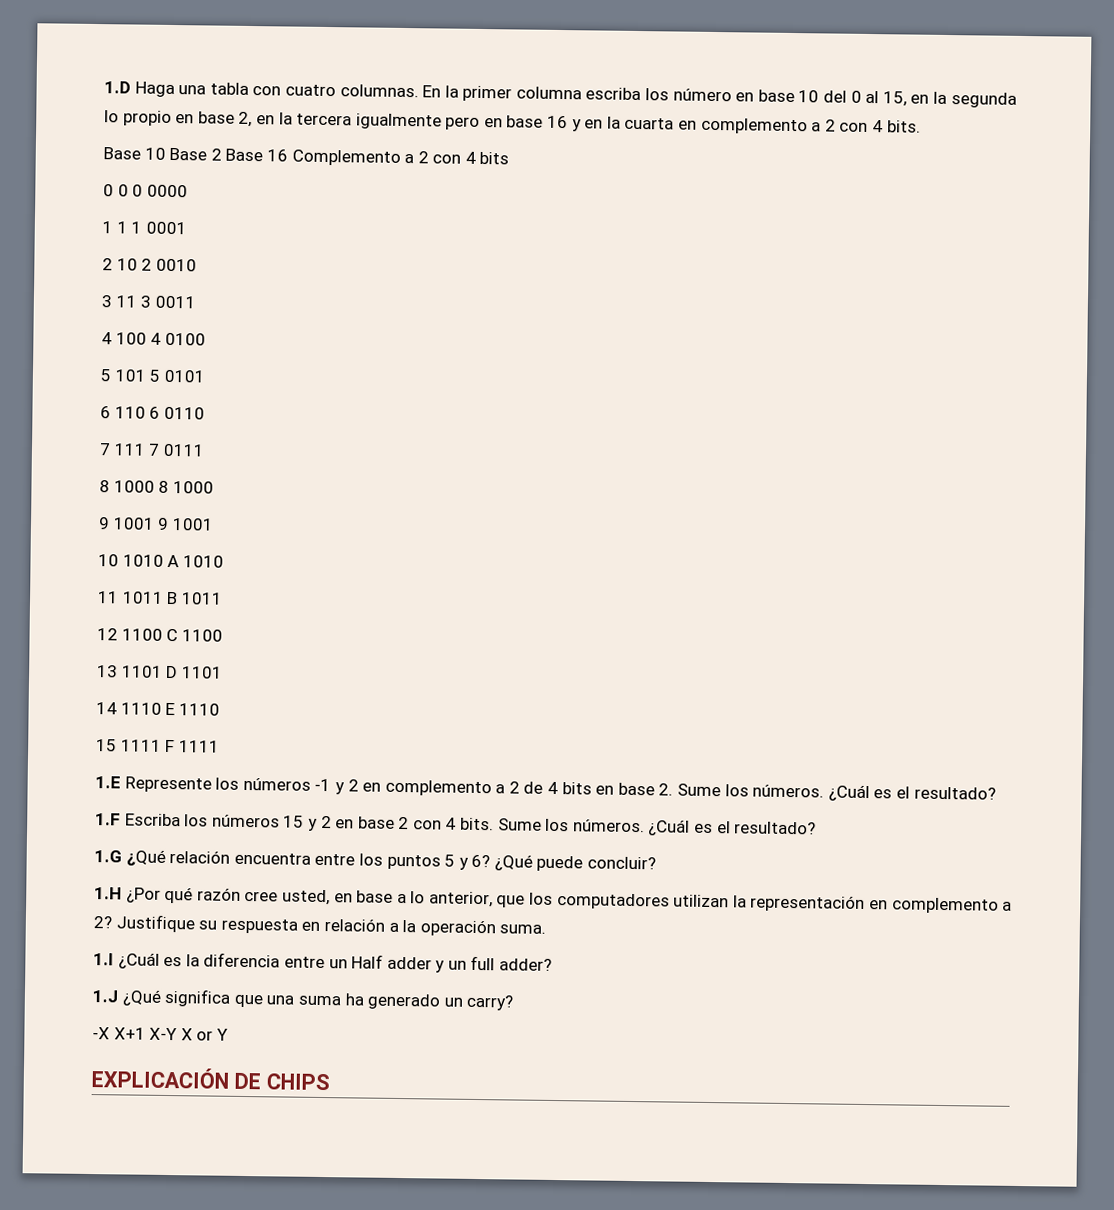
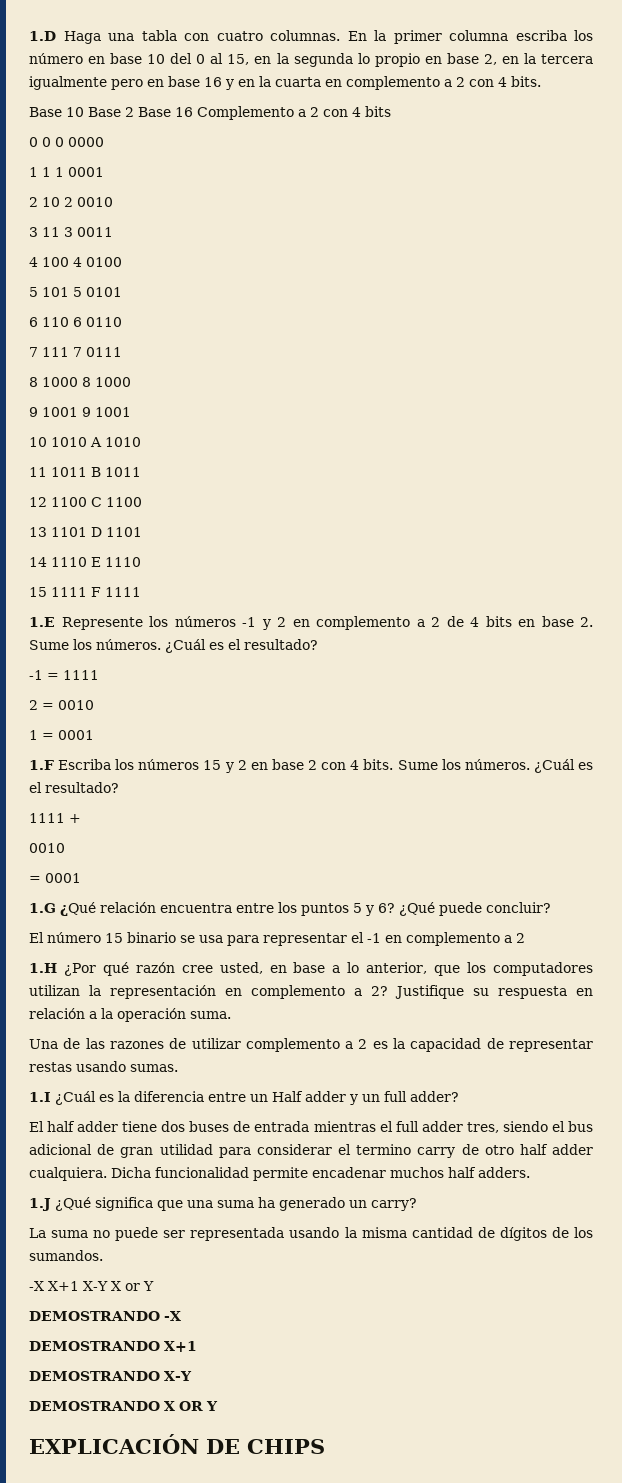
(996, 793) none -> [29,670,99,680] [29,700,94,710] [29,730,94,740] // -1 = 1111 // 2 = 0010 // 1 = 0001
(817, 828) none -> [29,813,81,823] [29,843,65,853] [29,873,81,883] // 1111 + // 0010 // = 0001
(657, 863) none -> [29,932,525,946] // El número 15 binario se usa para representar el -1 en complemento a 2
(547, 929) none -> [29,1038,594,1052] [29,1061,178,1072] // Una de las razones de utilizar complemento a 2 es la capacidad de representar restas usando sumas.
(553, 964) none -> [29,1121,593,1133] [29,1144,594,1158] [29,1167,530,1181] // El half adder tiene dos buses de entrada mientras el full adder tres, siendo el bus adicional de gran utilidad para considerar el termino carry de otro half adder cualquiera. Dicha funcionalidad permite encadenar muchos half adders.
(514, 1002) none -> [29,1227,594,1241] [29,1250,103,1261] // La suma no puede ser representada usando la misma cantidad de dígitos de los sumandos.
(228, 1034) none -> [29,1311,181,1321] [29,1341,197,1352] [29,1371,192,1381] [29,1401,218,1411] // DEMOSTRANDO -X // DEMOSTRANDO X+1 // DEMOSTRANDO X-Y // DEMOSTRANDO X OR Y

